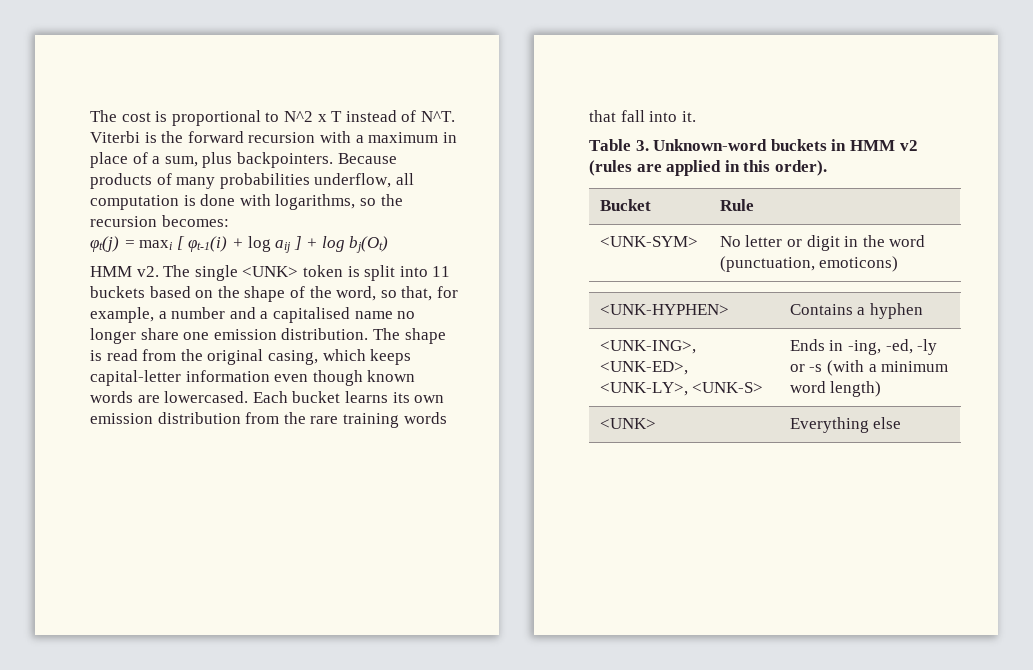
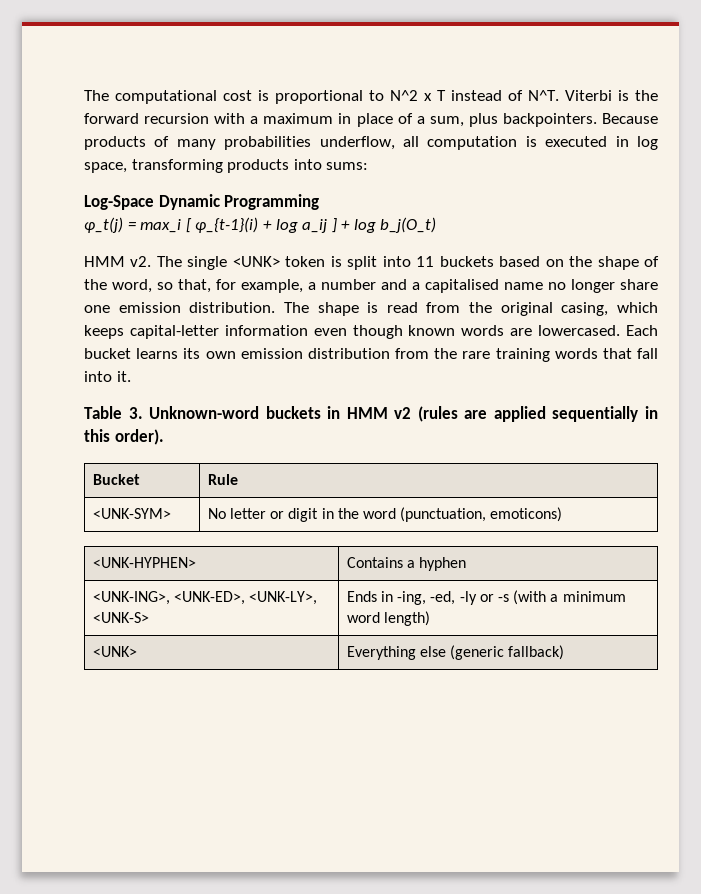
[90,110,117,122] The -> [84,90,217,104] The computational
[200,194,403,210] [90,215,229,227] [90,236,292,253] done with logarithms, so the recursion becomes: // φt(j) = maxi [ φt-1(i) + log aij -> [545,136,658,150] [84,159,369,173] [84,194,320,210] [84,217,328,233] executed in log space, transforming products into sums: // Log-Space Dynamic Programming // φ_t(j) = max_i [ φ_{t-1}(i) + log a_ij
[349,236,389,253] bj(Ot) -> [380,217,437,233] b_j(O_t)
(722, 168) none -> [552,406,639,422] sequentially
(902, 423) none -> [450,645,565,660] (generic fallback)

